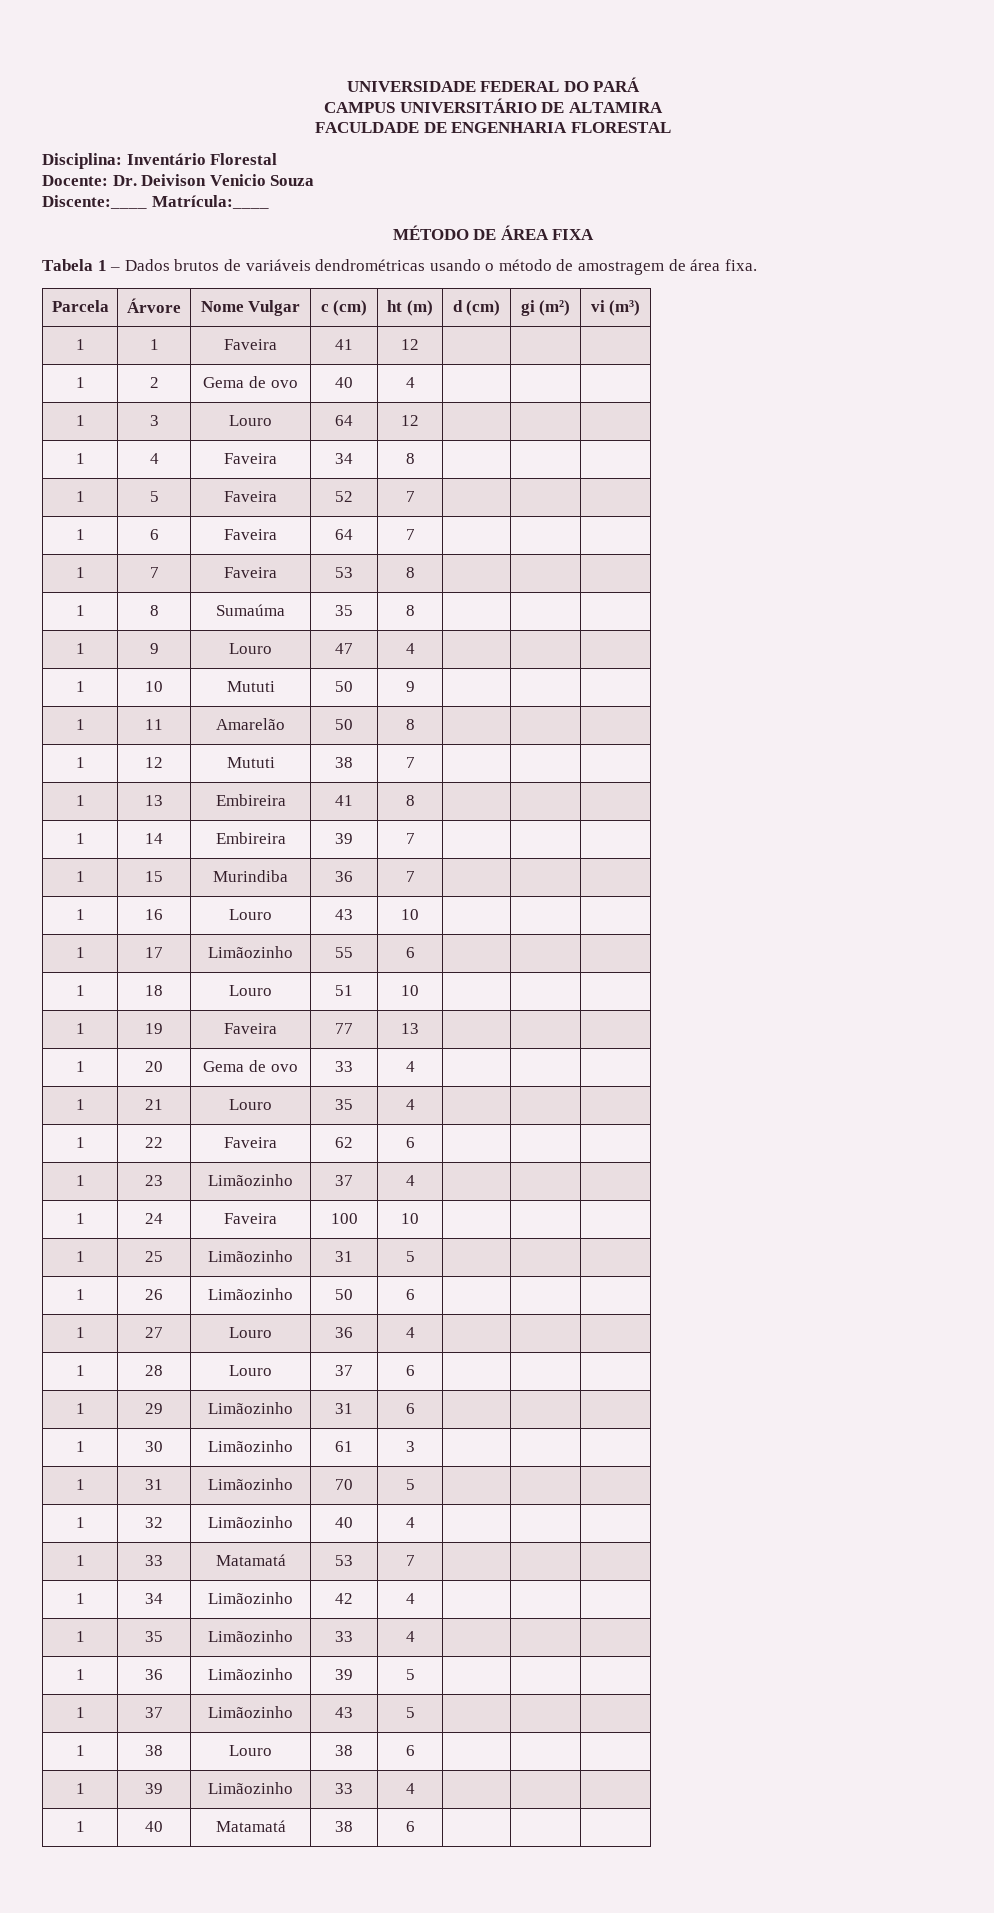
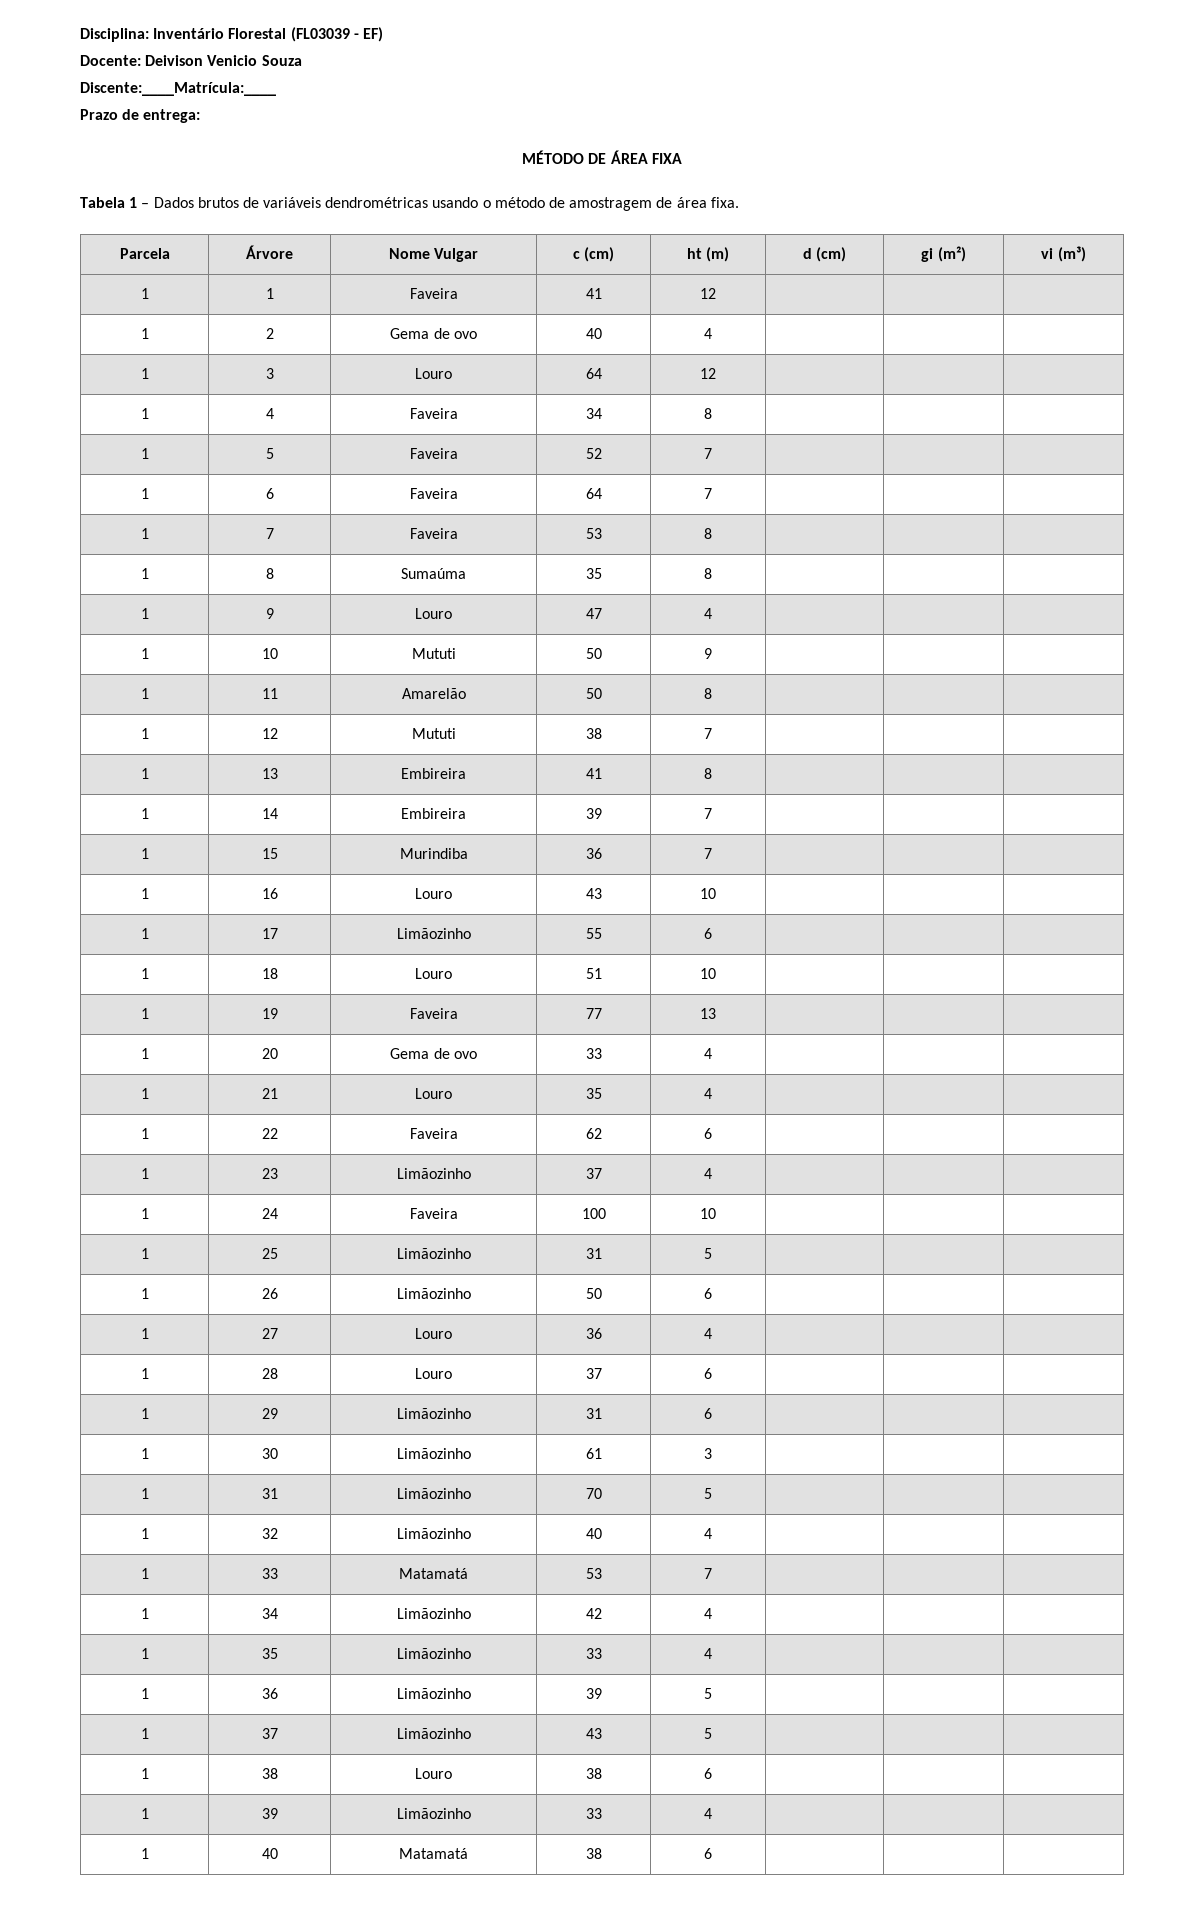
[346,77,641,92] [324,98,663,113] [315,122,671,133] UNIVERSIDADE FEDERAL DO PARÁ // CAMPUS UNIVERSITÁRIO DE ALTAMIRA // FACULDADE DE ENGENHARIA FLORESTAL // -> (80, 35) none
(278, 159) none -> [290,27,383,42] (FL03039 - EF)
[112,175,137,186] Dr. -> (141, 60) none
[42,195,269,209] Discente:____ Matrícula:____ -> [80,82,276,96] [80,109,201,123] Discente:____Matrícula:____ // Prazo de entrega:

